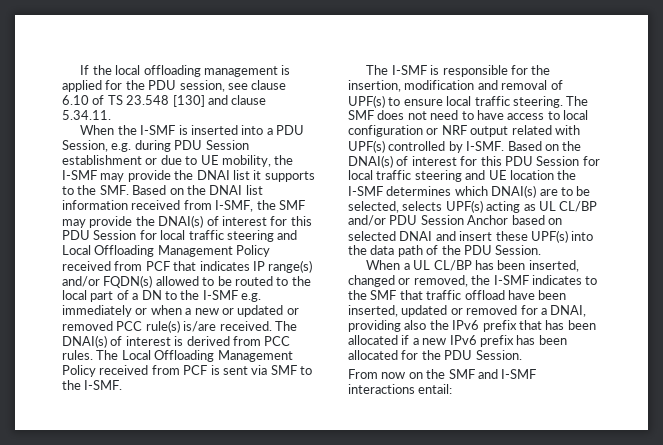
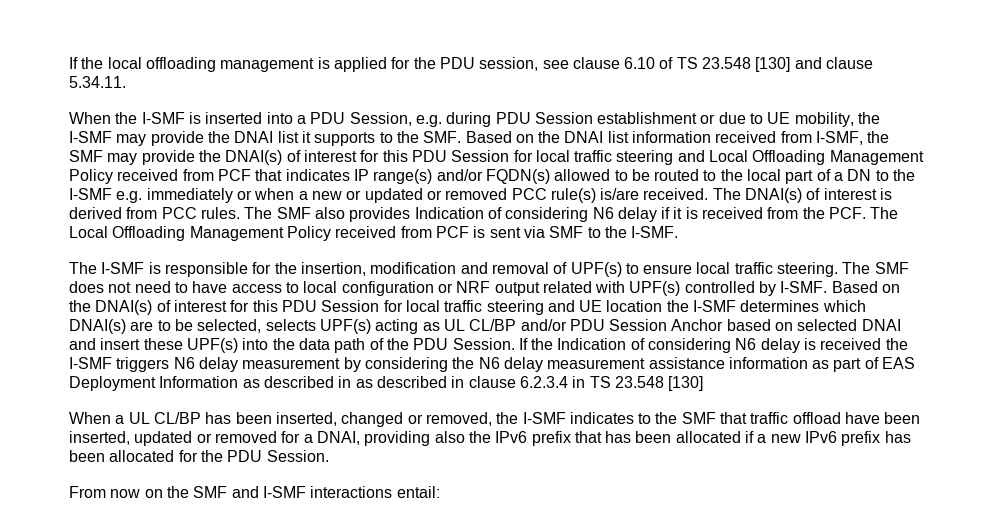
(119, 355) none -> [276,207,899,222] SMF also provides Indication of considering N6 delay if it is received from the PCF. The
(542, 250) none -> [518,338,908,353] [69,357,916,372] [69,376,704,391] If the Indication of considering N6 delay is received the I-SMF triggers N6 delay measurement by considering the N6 delay measurement assistance information as part of EAS Deployment Information as described in as described in clause 6.2.3.4 in TS 23.548 [130]

